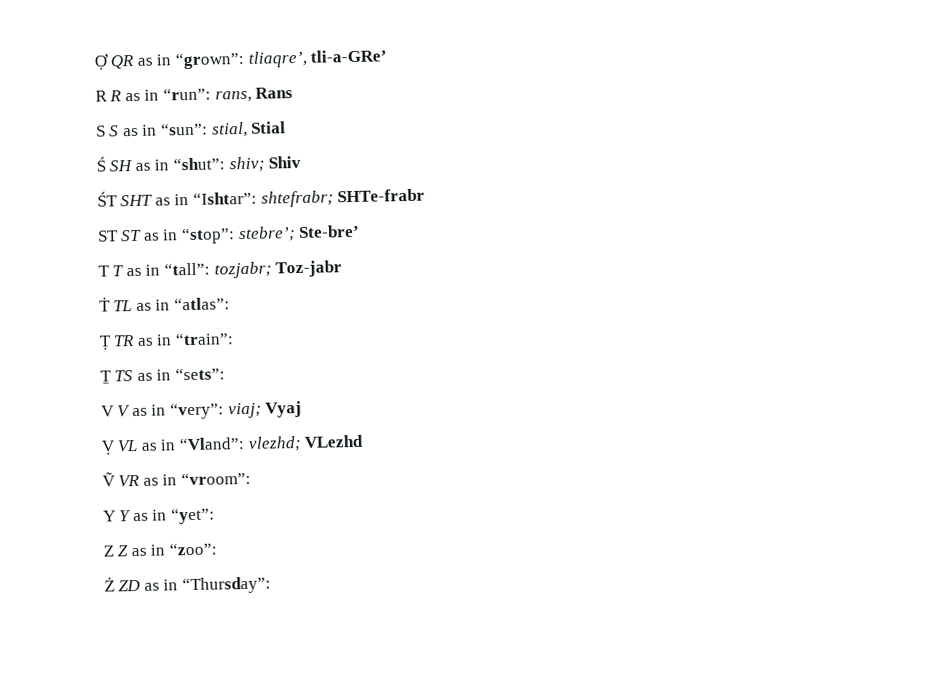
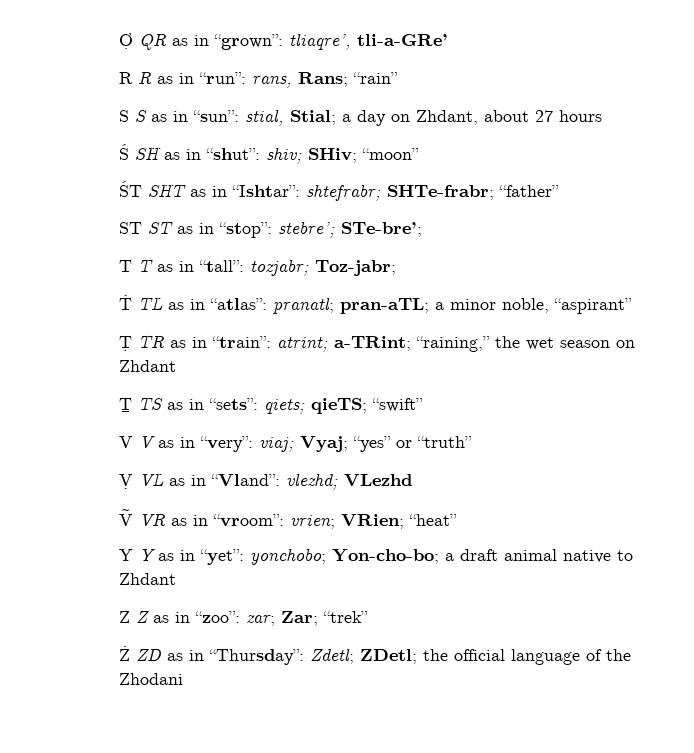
[255,87,294,99] Rans -> [298,72,399,87] Rans; “rain”
[251,121,287,134] Stial -> [290,110,603,126] Stial; a day on Zhdant, about 27 hours
[268,155,302,169] Shiv -> [308,148,420,163] SHiv; “moon”
[337,188,426,203] SHTe-frabr -> [387,185,560,200] SHTe-frabr; “father”
[298,224,361,238] Ste-bre’ -> [341,222,423,237] STe-bre’;
[275,260,343,278] Toz-jabr -> [315,260,397,276] Toz-jabr;
(230, 304) none -> [273,297,633,314] pranatl; pran-aTL; a minor noble, “aspirant”
(234, 339) none -> [277,336,636,352] [119,360,177,372] atrint; a-TRint; “raining,” the wet season on Zhdant
(225, 374) none -> [264,398,424,414] qiets; qieTS; “swift”
[265,400,303,418] Vyaj -> [300,436,473,452] Vyaj; “yes” or “truth”
(251, 478) none -> [290,514,458,529] vrien; VRien; “heat”
(215, 516) none -> [250,548,634,565] [119,573,177,585] yonchobo; Yon-cho-bo; a draft animal native to Zhdant
(217, 549) none -> [246,611,369,626] zar; Zar; “trek”
(271, 585) none -> [310,648,632,665] [119,673,184,685] Zdetl; ZDetl; the official language of the Zhodani

